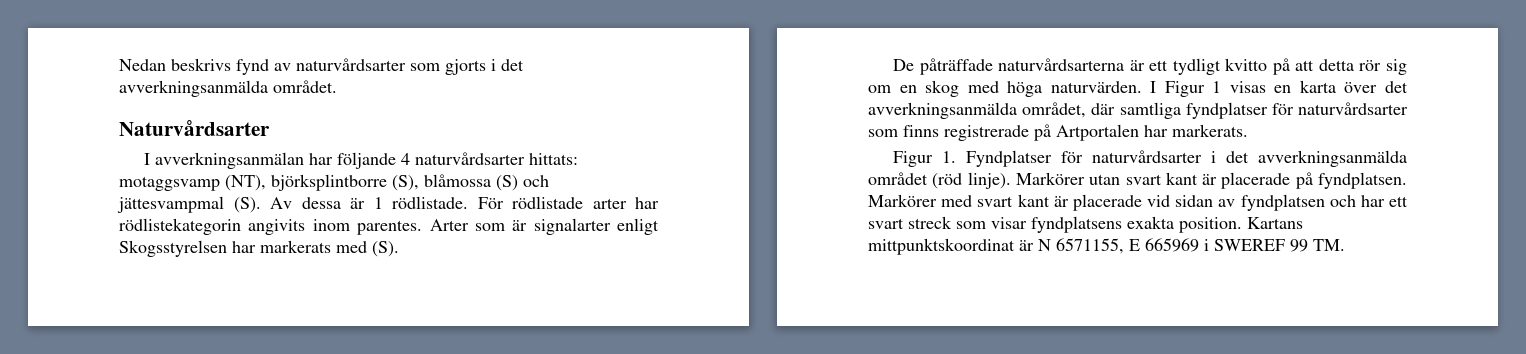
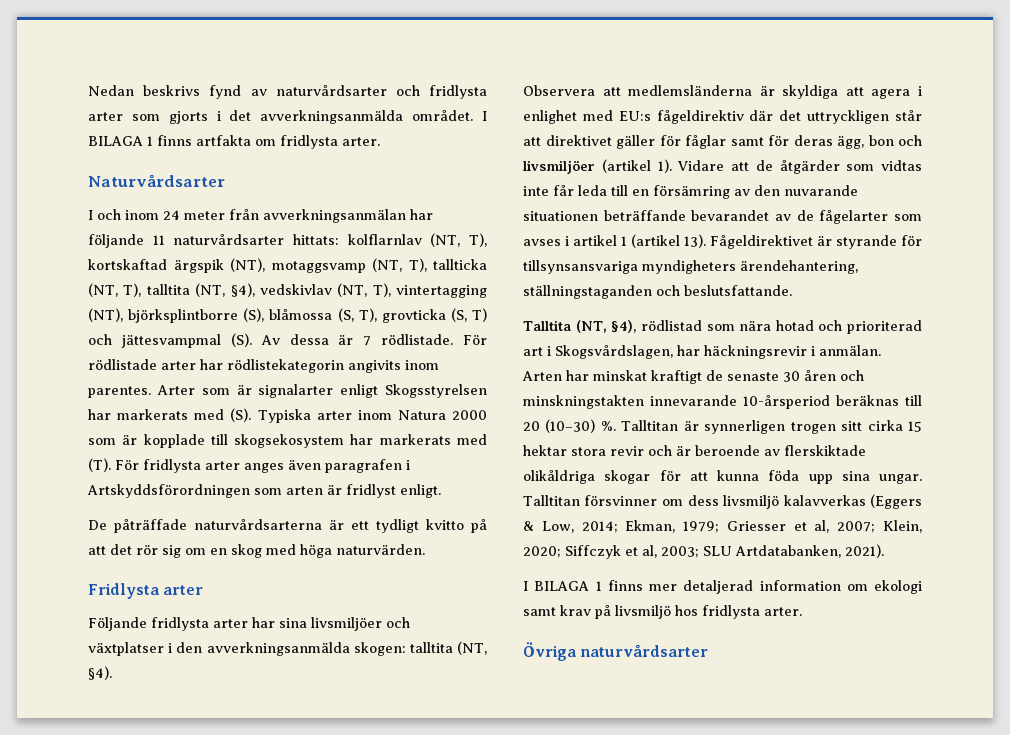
(406, 64) none -> [395,85,487,99] [88,112,123,121] och fridlysta arter
[119,120,270,136] [144,153,151,165] // Naturvårdsarter // I -> [482,111,487,121] [88,135,380,149] [88,174,225,187] [88,209,259,220] I BILAGA 1 finns artfakta om fridlysta arter. // Naturvårdsarter // I och inom 24 meter från
[401,153,411,165] 4 -> [152,235,165,245] 11
[119,174,518,191] motaggsvamp (NT), björksplintborre (S), blåmossa (S) -> [347,233,488,247] [88,258,487,273] [88,283,487,298] [88,308,487,323] kolflarnlav (NT, T), kortskaftad ärgspik (NT), motaggsvamp (NT, T), tallticka (NT, T), talltita (NT, §4), vedskivlav (NT, T), vintertagging (NT), björksplintborre (S), blåmossa (S, T), grovticka (S, T)
[373,197,383,209] 1 -> [363,336,372,346] 7
(399, 249) none -> [257,409,487,423] [88,434,487,448] [88,458,410,473] [87,484,441,498] Typiska arter inom Natura 2000 som är kopplade till skogsekosystem har markerats med (T). För fridlysta arter anges även paragrafen i Artskyddsförordningen som arten är fridlyst enligt.
[1318,59,1354,71] detta -> [110,544,132,555] det
[1150,80,1408,97] [868,102,1408,119] [868,124,1248,141] [893,150,1407,167] [868,172,1407,189] [868,194,1408,211] [868,216,1303,233] [868,238,1345,255] I Figur 1 visas en karta över det avverkningsanmälda området, där samtliga fyndplatser för naturvårdsarter som finns registrerade på Artportalen har markerats. // Figur 1. Fyndplatser för naturvårdsarter i det avverkningsanmälda området (röd linje). Markörer utan svart kant är placerade på fyndplatsen. Markörer med svart kant är placerade vid sidan av fyndplatsen och har ett svart streck som visar fyndplatsens exakta position. Kartans mittpunktskoordinat är N 6571155, E 665969 i SWEREF 99 TM. -> [88,583,204,599] [88,617,410,631] [88,641,488,656] [88,666,112,680] [523,85,922,99] [523,110,922,124] [523,135,922,149] [523,159,922,174] [523,185,858,199] [523,210,922,224] [523,234,922,249] [523,260,858,274] [523,285,792,299] [523,320,922,334] [523,345,881,359] [522,370,864,384] [523,395,922,409] [523,419,922,434] [523,445,866,456] [523,470,922,484] [523,494,922,509] [523,520,922,533] [523,544,884,559] [523,580,922,594] [523,605,802,619] [523,642,709,661] // Fridlysta arter // Följande fridlysta arter har sina livsmiljöer och växtplatser i den avverkningsanmälda skogen: talltita (NT, §4). // Observera att medlemsländerna är skyldiga att agera i enlighet med EU:s fågeldirektiv där det uttryckligen står att direktivet gäller för fåglar samt för deras ägg, bon och livsmiljöer (artikel 1). Vidare att de åtgärder som vidtas inte får leda till en försämring av den nuvarande situationen beträffande bevarandet av de fågelarter som avses i artikel 1 (artikel 13). Fågeldirektivet är styrande för tillsynsansvariga myndigheters ärendehantering, ställningstaganden och beslutsfattande. // Talltita (NT, §4), rödlistad som nära hotad och prioriterad art i Skogsvårdslagen, har häckningsrevir i anmälan. Arten har minskat kraftigt de senaste 30 åren och minskningstakten innevarande 10-årsperiod beräknas till 20 (10–30) %. Talltitan är synnerligen trogen sitt cirka 15 hektar stora revir och är beroende av flerskiktade olikåldriga skogar för att kunna föda upp sina ungar. Talltitan försvinner om dess livsmiljö kalavverkas (Eggers & Low, 2014; Ekman, 1979; Griesser et al, 2007; Klein, 2020; Siffczyk et al, 2003; SLU Artdatabanken, 2021). // I BILAGA 1 finns mer detaljerad information om ekologi samt krav på livsmiljö hos fridlysta arter. // Övriga naturvårdsarter

